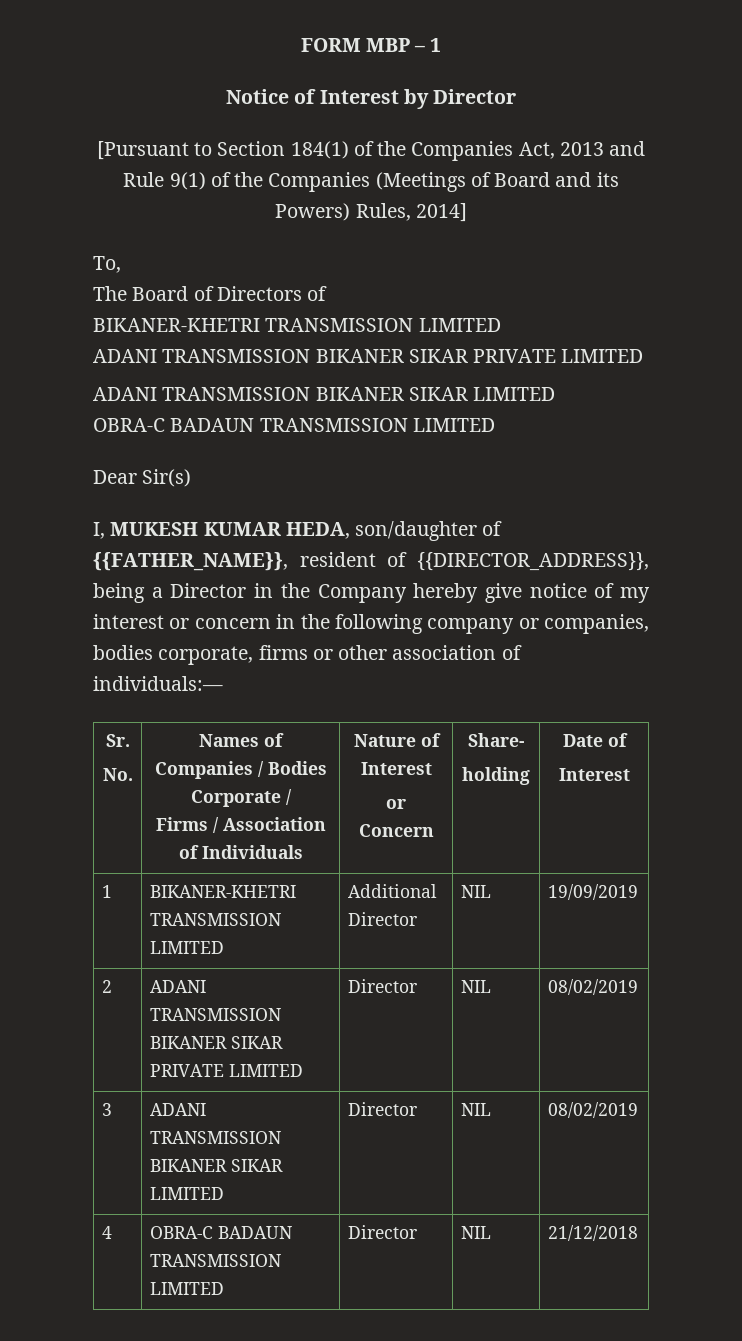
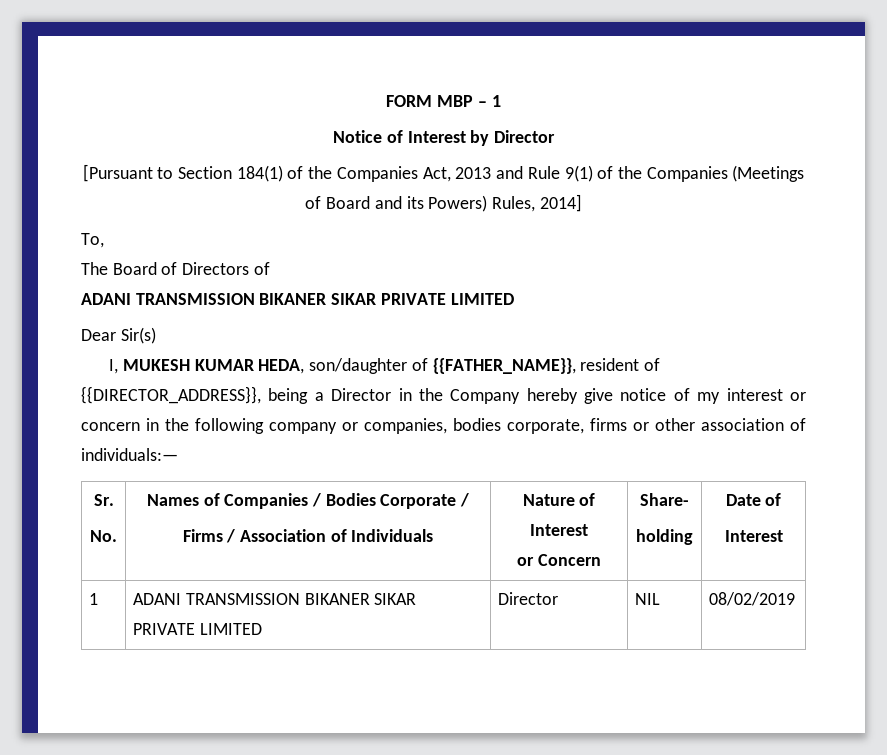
[93,318,501,332] [93,349,644,363] [93,387,556,401] [93,418,495,432] // BIKANER-KHETRI TRANSMISSION LIMITED // ADANI TRANSMISSION BIKANER SIKAR PRIVATE LIMITED // ADANI TRANSMISSION BIKANER SIKAR LIMITED // OBRA-C BADAUN TRANSMISSION LIMITED -> [81,293,514,305] // ADANI TRANSMISSION BIKANER SIKAR PRIVATE LIMITED
[149,885,296,898] [149,913,281,926] [149,941,224,954] [347,884,437,898] [347,912,417,926] [460,885,491,898] [547,884,638,900] [101,980,112,993] | BIKANER-KHETRI TRANSMISSION LIMITED | Additional Director | NIL | 19/09/2019 // 2 -> (99, 599) none
[101,1103,112,1116] [149,1103,206,1116] [149,1131,281,1144] [149,1159,283,1172] [149,1187,224,1200] [347,1102,417,1116] [460,1103,491,1116] [547,1102,638,1118] [101,1226,112,1239] [149,1226,292,1239] [149,1254,281,1267] [149,1282,224,1295] [347,1225,417,1239] [460,1226,491,1239] [547,1225,638,1241] // 3 | ADANI TRANSMISSION BIKANER SIKAR LIMITED | Director | NIL | 08/02/2019 // 4 | OBRA-C BADAUN TRANSMISSION LIMITED | Director | NIL | 21/12/2018 -> (796, 599) none

